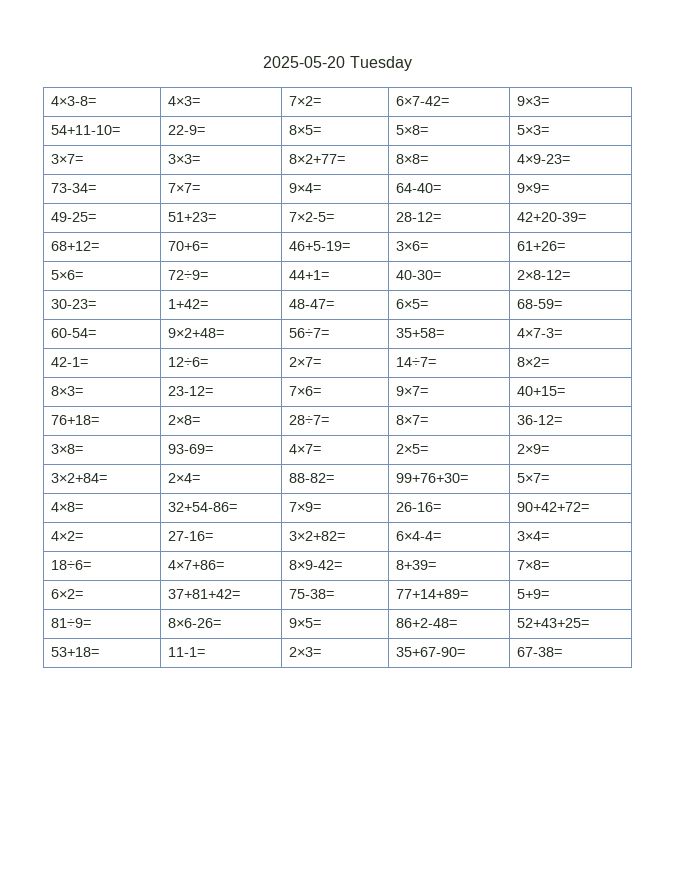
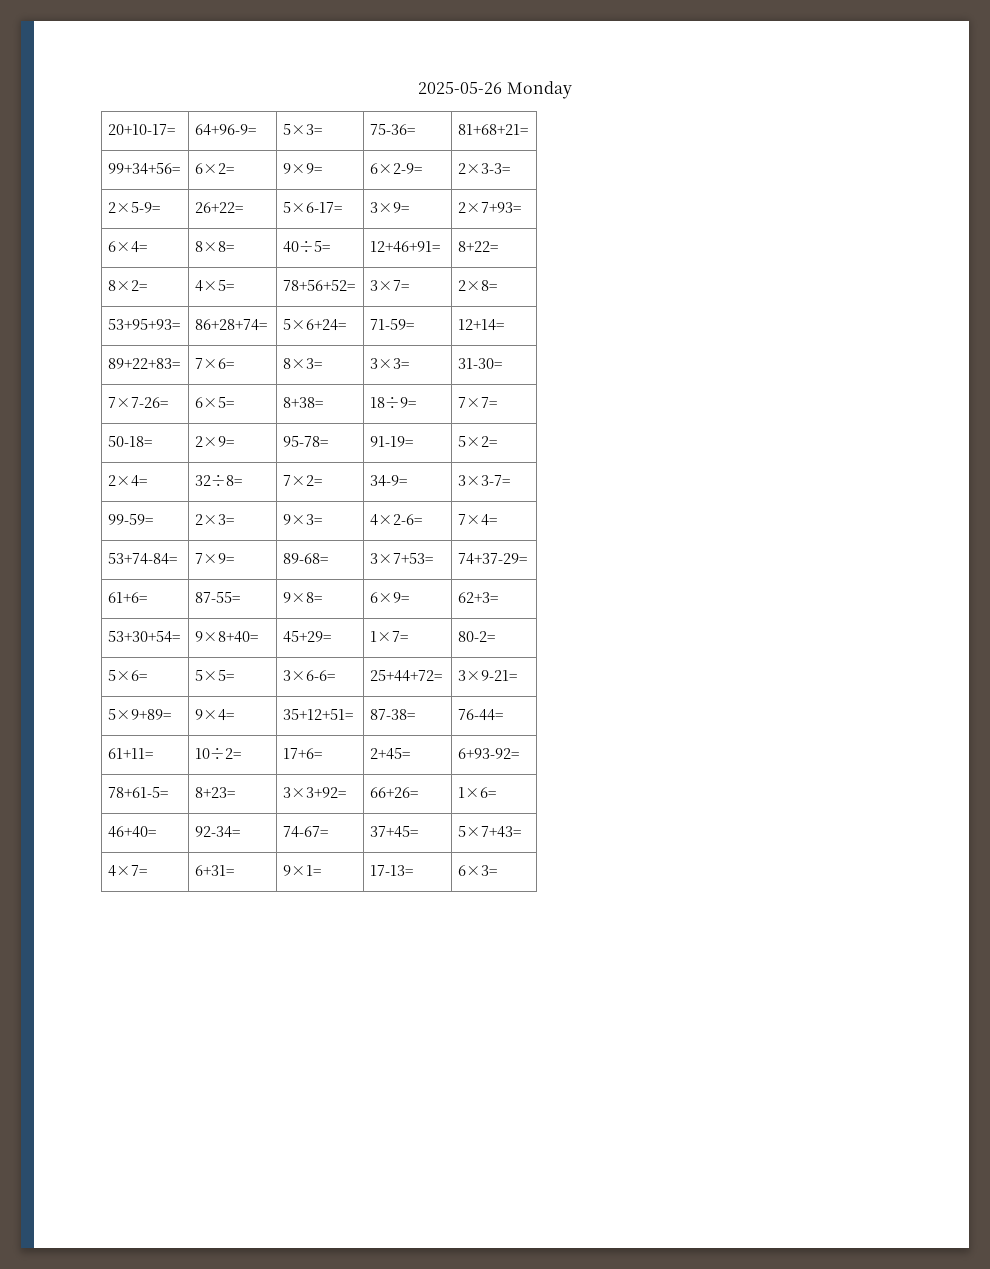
[263,56,412,71] [50,96,96,106] [167,96,200,106] [288,96,321,106] [395,96,449,106] [516,96,549,106] [50,125,120,135] [167,125,205,135] [288,125,321,135] [395,125,428,135] [516,125,549,135] [50,154,83,164] [167,154,200,164] [288,154,345,164] [395,154,428,164] [516,154,570,164] [50,183,96,193] [167,183,200,193] [288,183,321,193] [395,183,441,193] [516,183,549,193] [50,212,96,222] [167,212,216,222] [288,212,334,222] [395,212,441,222] [516,212,586,222] [50,241,99,251] [167,241,208,251] [288,241,350,251] [395,241,428,251] [516,241,565,251] [50,270,83,280] [167,270,208,280] [288,270,329,280] [395,270,441,280] [516,270,570,280] [50,299,96,309] [167,299,208,309] [288,299,334,309] [395,299,428,309] [516,299,562,309] [50,328,96,338] [167,328,224,338] [288,328,329,338] [395,328,444,338] [516,328,562,338] [50,357,88,367] [167,357,208,367] [288,357,321,367] [395,357,436,367] [516,357,549,367] [50,386,83,396] [167,386,213,396] [288,386,321,396] [395,386,428,396] [516,386,565,396] [50,415,99,425] [167,415,200,425] [288,415,329,425] [395,415,428,425] [516,415,562,425] [50,444,83,454] [167,444,213,454] [288,444,321,454] [395,444,428,454] [516,444,549,454] [50,473,107,483] [167,473,200,483] [288,473,334,483] [395,473,468,483] [516,473,549,483] [50,502,83,512] [167,502,237,512] [288,502,321,512] [395,502,441,512] [516,502,589,512] [50,531,83,541] [167,531,213,541] [288,531,345,541] [395,531,441,541] [516,531,549,541] [50,560,91,570] [167,560,224,570] [288,560,342,570] [395,560,436,570] [516,560,549,570] [50,589,83,599] [167,589,240,599] [288,589,334,599] [395,589,468,599] [516,589,549,599] [50,618,91,628] [167,618,221,628] [288,618,321,628] [395,618,457,628] [516,618,589,628] [50,647,99,657] [167,647,205,657] [288,647,321,657] [395,647,465,657] [516,647,562,657] 2025-05-20 Tuesday // 4×3-8= | 4×3= | 7×2= | 6×7-42= | 9×3= // 54+11-10= | 22-9= | 8×5= | 5×8= | 5×3= // 3×7= | 3×3= | 8×2+77= | 8×8= | 4×9-23= // 73-34= | 7×7= | 9×4= | 64-40= | 9×9= // 49-25= | 51+23= | 7×2-5= | 28-12= | 42+20-39= // 68+12= | 70+6= | 46+5-19= | 3×6= | 61+26= // 5×6= | 72÷9= | 44+1= | 40-30= | 2×8-12= // 30-23= | 1+42= | 48-47= | 6×5= | 68-59= // 60-54= | 9×2+48= | 56÷7= | 35+58= | 4×7-3= // 42-1= | 12÷6= | 2×7= | 14÷7= | 8×2= // 8×3= | 23-12= | 7×6= | 9×7= | 40+15= // 76+18= | 2×8= | 28÷7= | 8×7= | 36-12= // 3×8= | 93-69= | 4×7= | 2×5= | 2×9= // 3×2+84= | 2×4= | 88-82= | 99+76+30= | 5×7= // 4×8= | 32+54-86= | 7×9= | 26-16= | 90+42+72= // 4×2= | 27-16= | 3×2+82= | 6×4-4= | 3×4= // 18÷6= | 4×7+86= | 8×9-42= | 8+39= | 7×8= // 6×2= | 37+81+42= | 75-38= | 77+14+89= | 5+9= // 81÷9= | 8×6-26= | 9×5= | 86+2-48= | 52+43+25= // 53+18= | 11-1= | 2×3= | 35+67-90= | 67-38= -> [418,81,572,99] [108,124,176,135] [195,124,257,136] [283,124,323,135] [370,124,416,135] [458,124,529,135] [108,163,181,175] [195,163,235,174] [283,163,323,174] [370,163,423,174] [458,163,511,174] [108,202,161,213] [195,202,244,213] [283,202,343,213] [370,202,410,213] [458,202,522,213] [108,241,148,253] [195,241,235,252] [283,241,331,253] [370,241,441,253] [458,241,499,252] [108,280,148,291] [195,280,235,292] [283,280,356,291] [370,280,410,291] [458,280,498,291] [108,319,181,330] [195,319,268,331] [283,319,347,331] [370,319,415,330] [458,319,505,331] [108,358,181,369] [195,358,235,369] [283,358,323,369] [370,358,410,369] [458,358,503,369] [108,397,169,408] [195,397,235,408] [283,397,324,408] [370,397,417,408] [458,397,498,408] [108,436,153,447] [195,436,235,447] [283,436,329,447] [370,436,414,447] [458,436,498,447] [108,475,148,487] [195,475,243,486] [283,475,323,486] [370,475,408,487] [458,475,511,486] [108,514,154,525] [195,514,235,525] [283,514,323,525] [370,514,423,526] [458,514,498,526] [108,553,178,565] [195,553,235,564] [283,553,329,564] [370,553,434,564] [458,553,528,565] [108,592,148,603] [195,592,241,603] [283,592,323,603] [370,592,410,603] [458,592,499,603] [108,631,181,643] [195,631,259,643] [283,631,332,643] [370,631,409,642] [458,631,496,642] [108,670,148,681] [195,670,235,681] [283,670,336,681] [370,670,443,682] [458,670,518,681] [108,709,172,720] [195,709,235,721] [283,709,354,720] [370,709,416,720] [458,709,504,721] [108,748,154,759] [195,748,242,759] [283,748,323,759] [370,748,411,760] [458,748,520,759] [108,787,169,798] [195,787,236,798] [283,787,347,798] [370,787,419,798] [458,787,497,798] [108,826,157,838] [195,826,241,838] [283,826,329,838] [370,826,419,838] [458,826,522,838] [108,865,148,877] [195,865,235,876] [283,865,322,876] [370,865,414,876] [458,865,498,876] 2025-05-26 Monday // 20+10-17= | 64+96-9= | 5×3= | 75-36= | 81+68+21= // 99+34+56= | 6×2= | 9×9= | 6×2-9= | 2×3-3= // 2×5-9= | 26+22= | 5×6-17= | 3×9= | 2×7+93= // 6×4= | 8×8= | 40÷5= | 12+46+91= | 8+22= // 8×2= | 4×5= | 78+56+52= | 3×7= | 2×8= // 53+95+93= | 86+28+74= | 5×6+24= | 71-59= | 12+14= // 89+22+83= | 7×6= | 8×3= | 3×3= | 31-30= // 7×7-26= | 6×5= | 8+38= | 18÷9= | 7×7= // 50-18= | 2×9= | 95-78= | 91-19= | 5×2= // 2×4= | 32÷8= | 7×2= | 34-9= | 3×3-7= // 99-59= | 2×3= | 9×3= | 4×2-6= | 7×4= // 53+74-84= | 7×9= | 89-68= | 3×7+53= | 74+37-29= // 61+6= | 87-55= | 9×8= | 6×9= | 62+3= // 53+30+54= | 9×8+40= | 45+29= | 1×7= | 80-2= // 5×6= | 5×5= | 3×6-6= | 25+44+72= | 3×9-21= // 5×9+89= | 9×4= | 35+12+51= | 87-38= | 76-44= // 61+11= | 10÷2= | 17+6= | 2+45= | 6+93-92= // 78+61-5= | 8+23= | 3×3+92= | 66+26= | 1×6= // 46+40= | 92-34= | 74-67= | 37+45= | 5×7+43= // 4×7= | 6+31= | 9×1= | 17-13= | 6×3=

